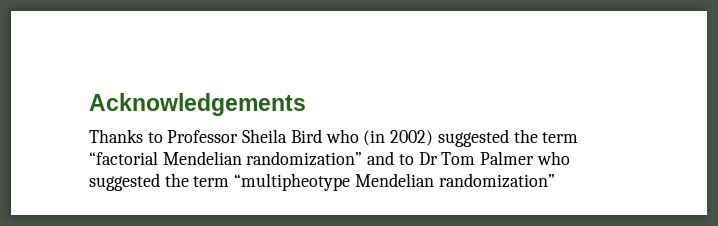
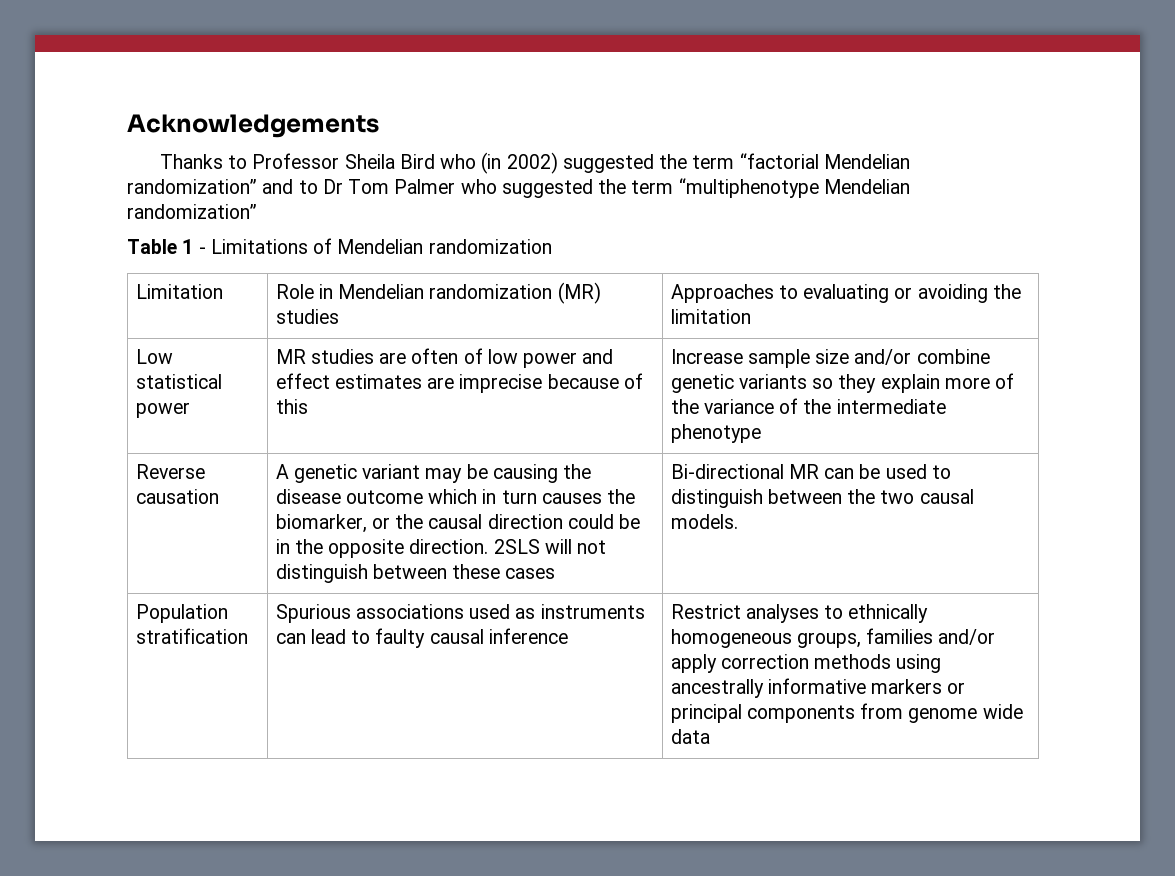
[234,173,555,191] “multipheotype Mendelian randomization” -> [678,178,910,198] [127,204,257,219] [127,238,552,254] [135,284,223,299] [275,282,601,304] [275,309,339,324] [670,284,1021,303] [670,309,751,324] [135,349,173,364] [135,374,222,389] [135,402,190,418] [275,348,614,368] [275,373,643,393] [275,399,308,414] [670,349,990,368] [670,373,1015,393] [670,398,946,414] [670,424,761,443] [135,464,205,479] [135,489,219,504] [275,464,592,483] [275,489,636,504] [275,514,641,533] [275,539,607,558] [275,564,556,583] [670,464,951,479] [670,489,974,508] [670,514,738,529] [135,604,228,623] [135,628,248,644] [275,604,645,623] [275,628,568,648] [670,604,929,623] [670,628,996,648] [670,654,942,673] [670,678,966,698] [670,703,1023,723] [670,729,710,744] “multiphenotype Mendelian randomization” // Table 1 - Limitations of Mendelian randomization // Limitation | Role in Mendelian randomization (MR) studies | Approaches to evaluating or avoiding the limitation // Low statistical power | MR studies are often of low power and effect estimates are imprecise because of this | Increase sample size and/or combine genetic variants so they explain more of the variance of the intermediate phenotype // Reverse causation | A genetic variant may be causing the disease outcome which in turn causes the biomarker, or the causal direction could be in the opposite direction. 2SLS will not distinguish between these cases | Bi-directional MR can be used to distinguish between the two causal models. // Population stratification | Spurious associations used as instruments can lead to faulty causal inference | Restrict analyses to ethnically homogeneous groups, families and/or apply correction methods using ancestrally informative markers or principal components from genome wide data

